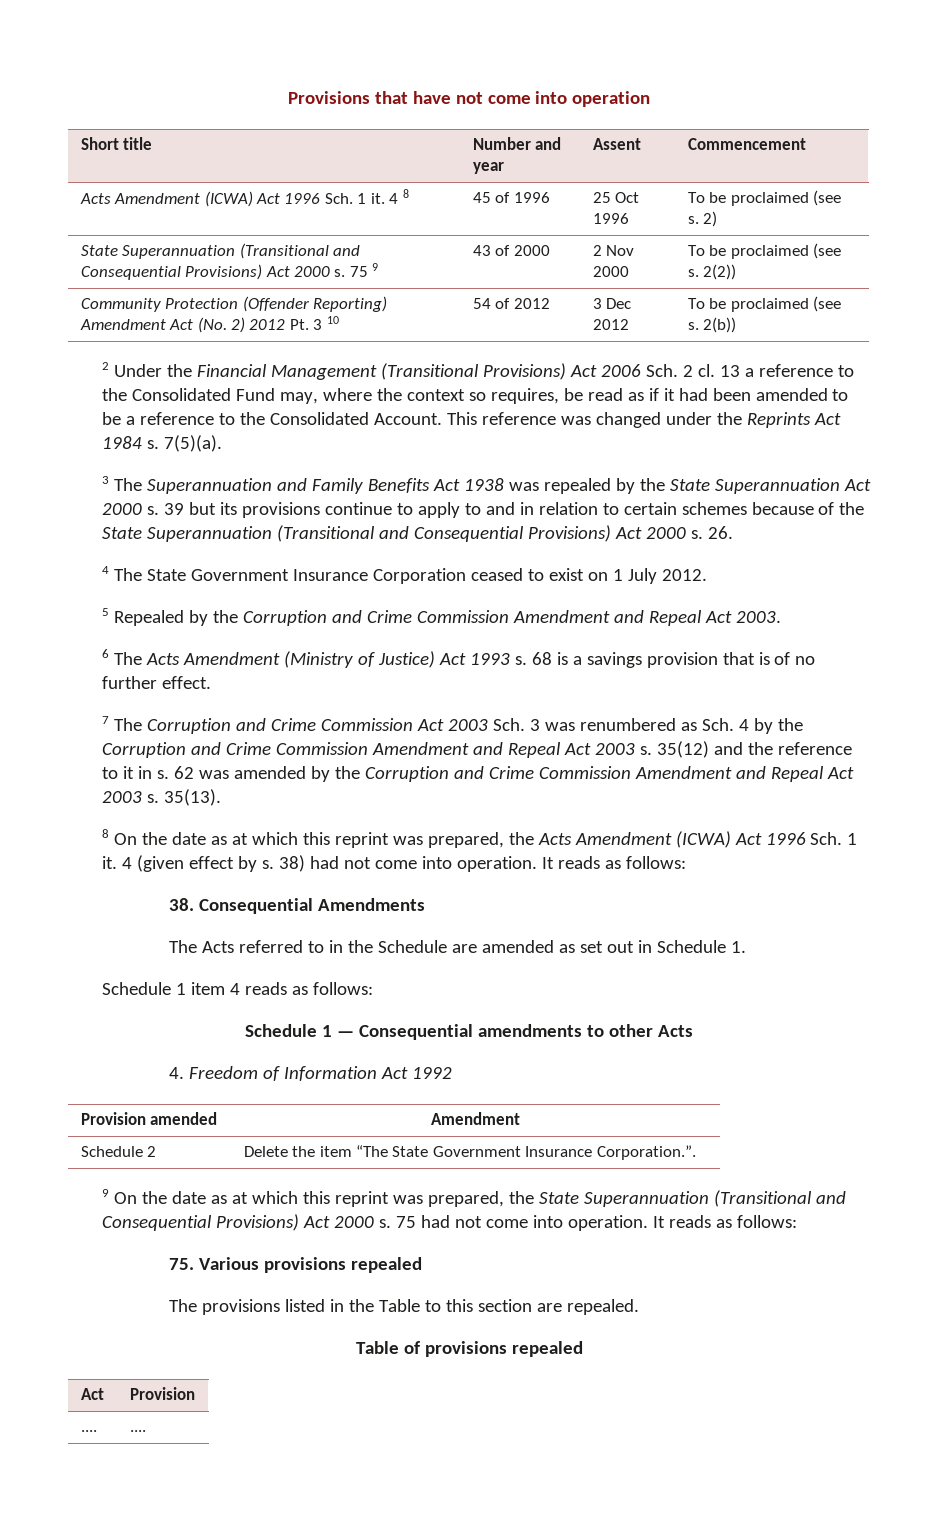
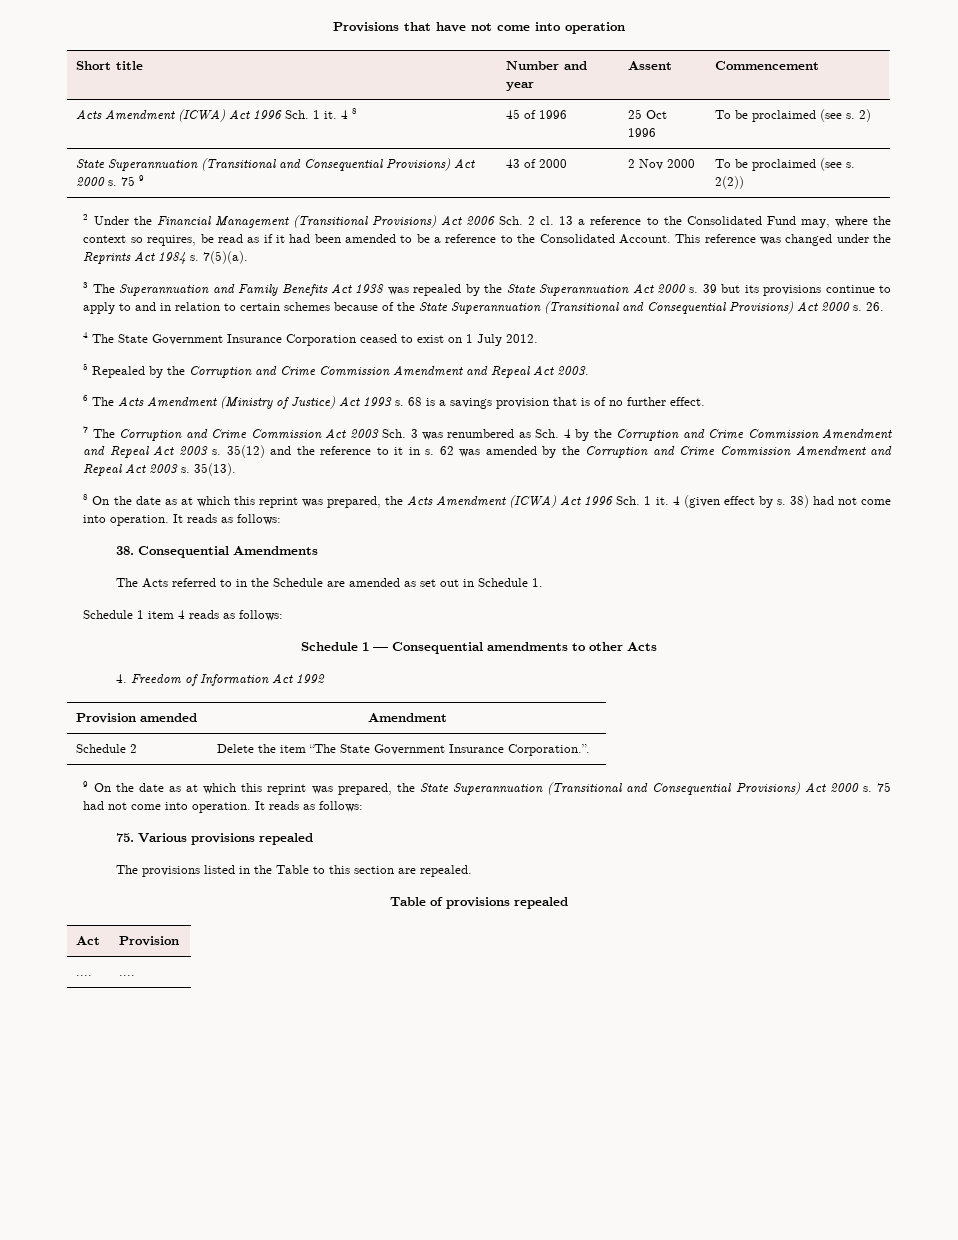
[80,296,387,312] [79,316,339,333] [472,298,550,309] [592,298,632,309] [592,319,629,330] [687,296,841,312] [687,317,737,333] // Community Protection (Offender Reporting) Amendment Act (No. 2) 2012 Pt. 3 10 | 54 of 2012 | 3 Dec 2012 | To be proclaimed (see s. 2(b)) -> (745, 182) none

